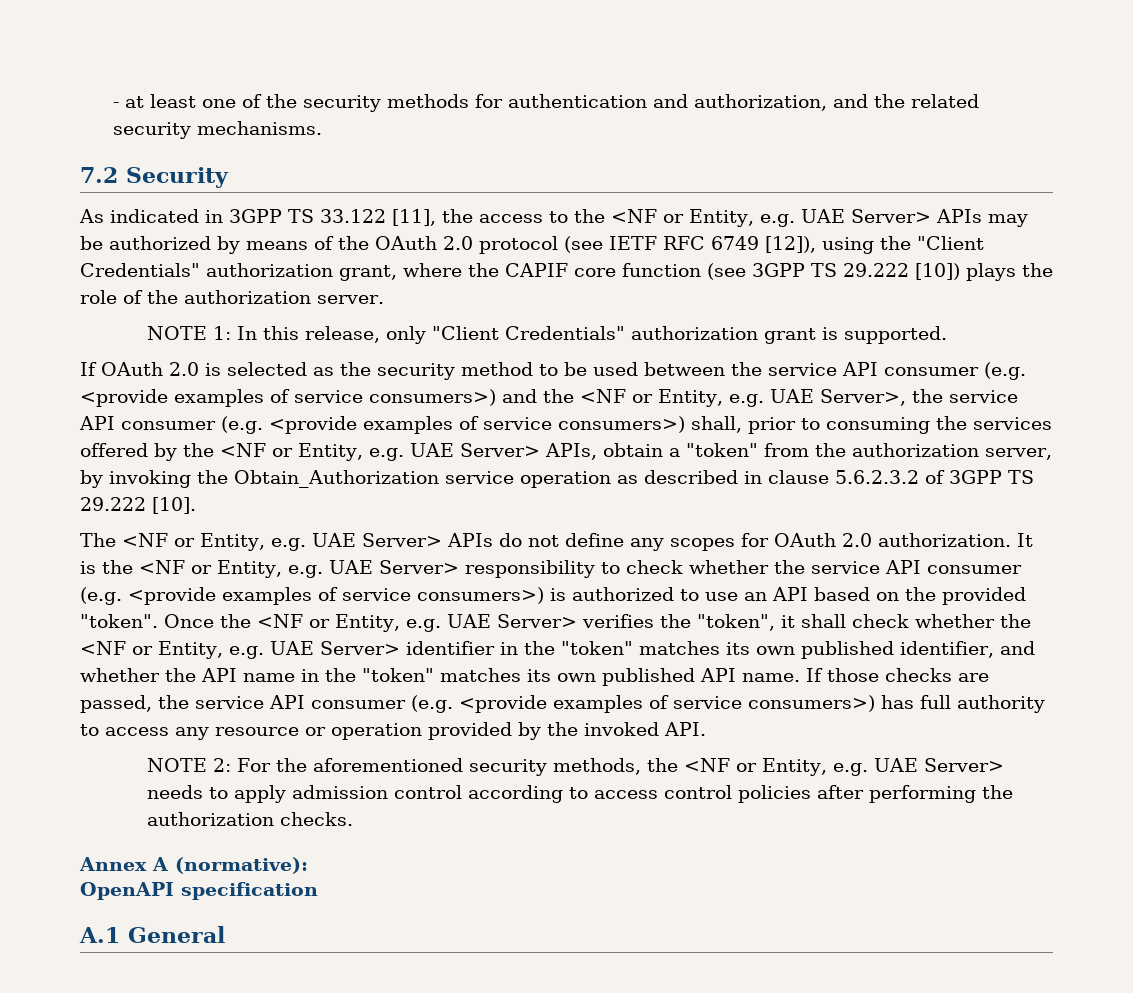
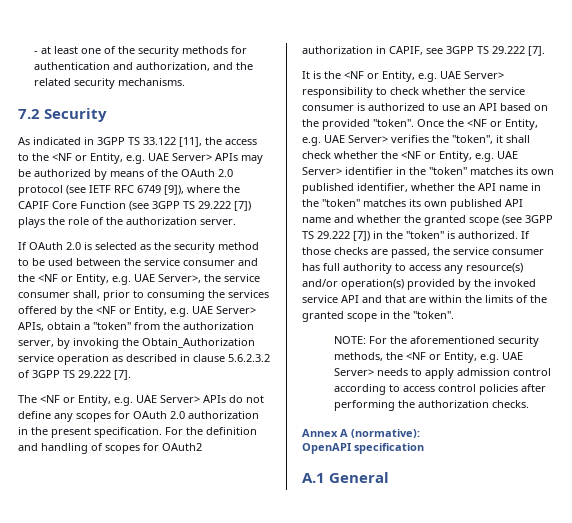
[765,236,984,254] [80,263,397,281] [12]), using the "Client Credentials" authorization grant, -> [164,185,184,195] [9]),
[574,263,960,280] core function (see 3GPP TS 29.222 [10]) -> [52,201,251,211] Core Function (see 3GPP TS 29.222 [7])
[146,326,947,344] // NOTE 1: In this release, only "Client Credentials" authorization grant is supported. -> (236, 222) none
[842,362,1026,380] [80,389,496,407] API consumer (e.g. <provide examples of service consumers>) -> [183,260,235,266] consumer
[79,416,685,434] API consumer (e.g. <provide examples of service consumers>) -> [18,292,70,298] consumer
[152,497,196,514] [10]. -> [114,370,131,380] [7].
[877,533,1011,547] authorization. -> [188,411,259,419] [18,427,257,438] [18,443,202,454] [302,46,545,56] authorization in the present specification. For the definition and handling of scopes for OAuth2 authorization in CAPIF, see 3GPP TS 29.222 [7]. //
[884,560,1022,574] [80,587,544,605] API consumer (e.g. <provide examples of service consumers>) -> [302,105,354,111] consumer
[999,641,1035,655] and -> (408, 187) none
[742,673,800,682] name. -> [302,215,553,226] [302,231,518,241] name and whether the granted scope (see 3GPP TS 29.222 [7]) in the "token" is authorized.
[269,695,875,713] API consumer (e.g. <provide examples of service consumers>) -> [492,249,544,255] consumer
[215,723,422,740] resource or operation -> [466,263,523,273] [302,279,404,290] resource(s) and/or operation(s)
[664,722,706,736] [146,758,231,772] API. // NOTE 2: -> [302,295,547,303] [302,311,454,322] [333,336,366,344] service API and that are within the limits of the granted scope in the "token". // NOTE:

